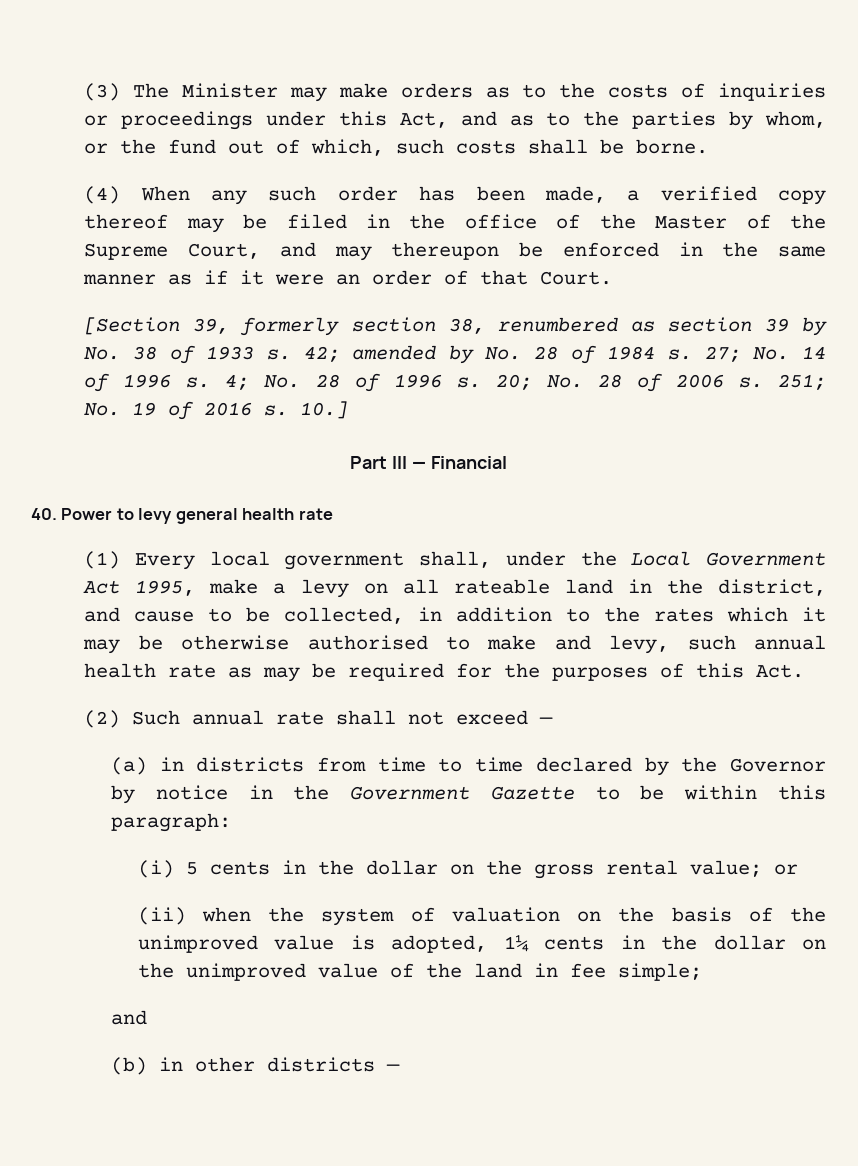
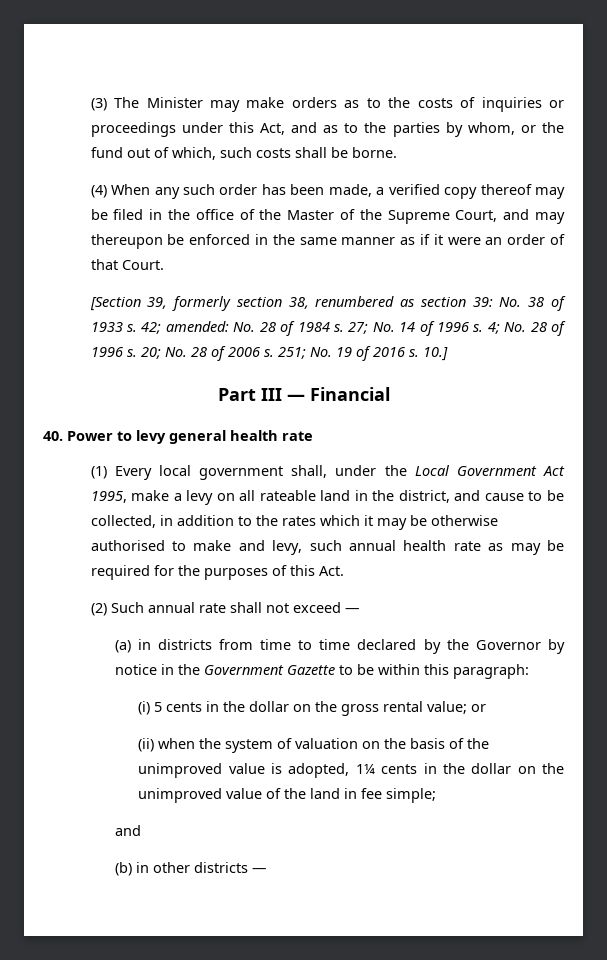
[764,317,827,336] 39 by -> [472,297,493,307] 39:
[352,345,474,364] amended by -> [165,321,229,332] amended:

